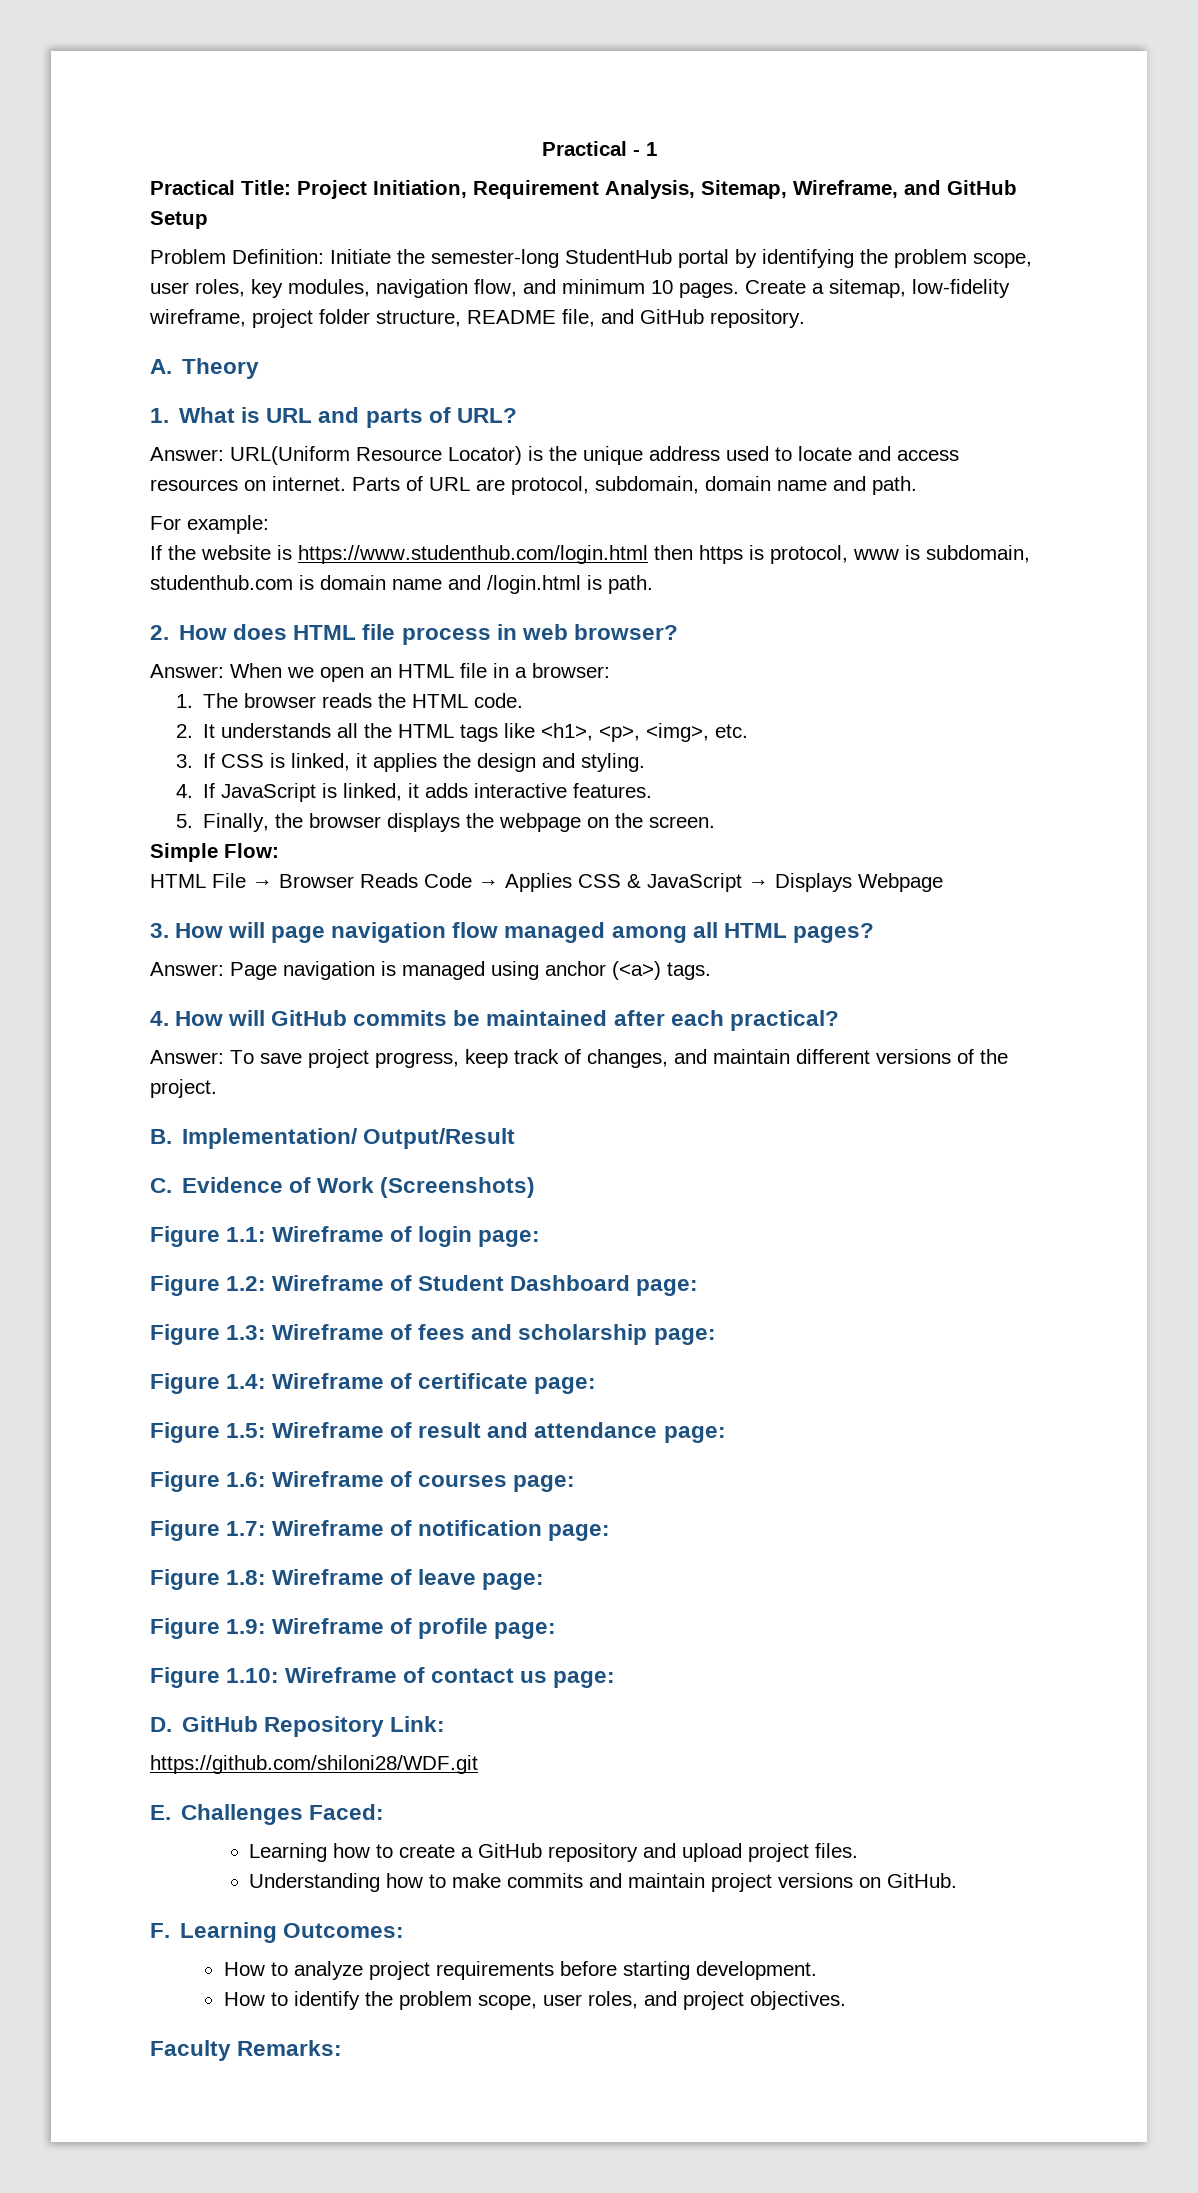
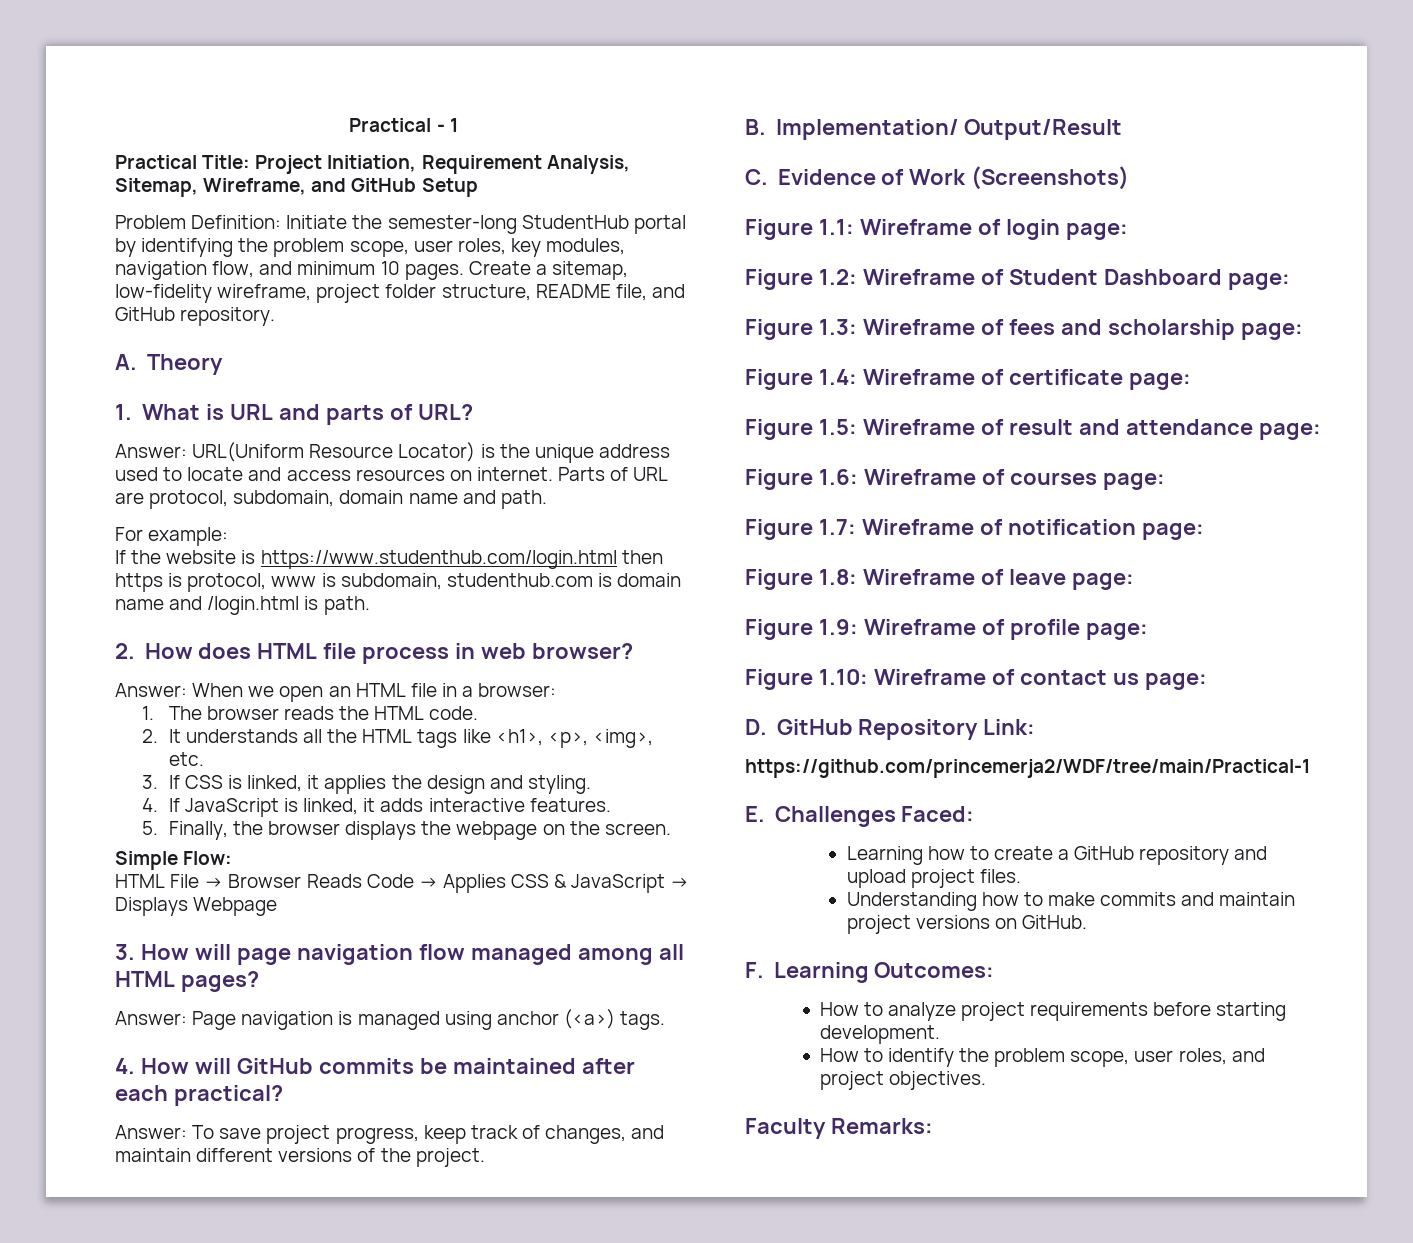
[150,1755,478,1774] https://github.com/shiloni28/WDF.git -> [745,759,1310,778] https://github.com/princemerja2/WDF/tree/main/Practical-1

